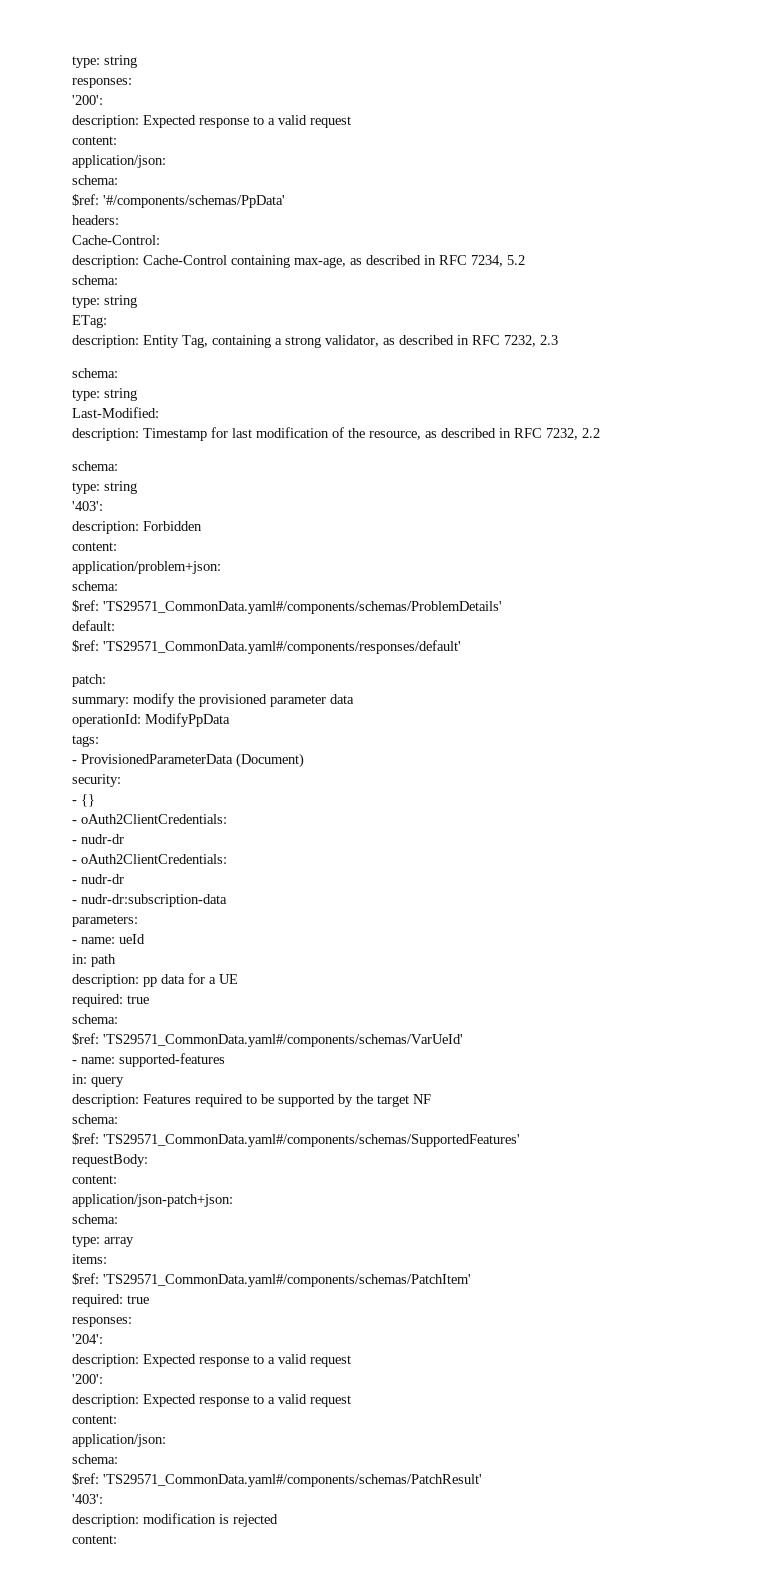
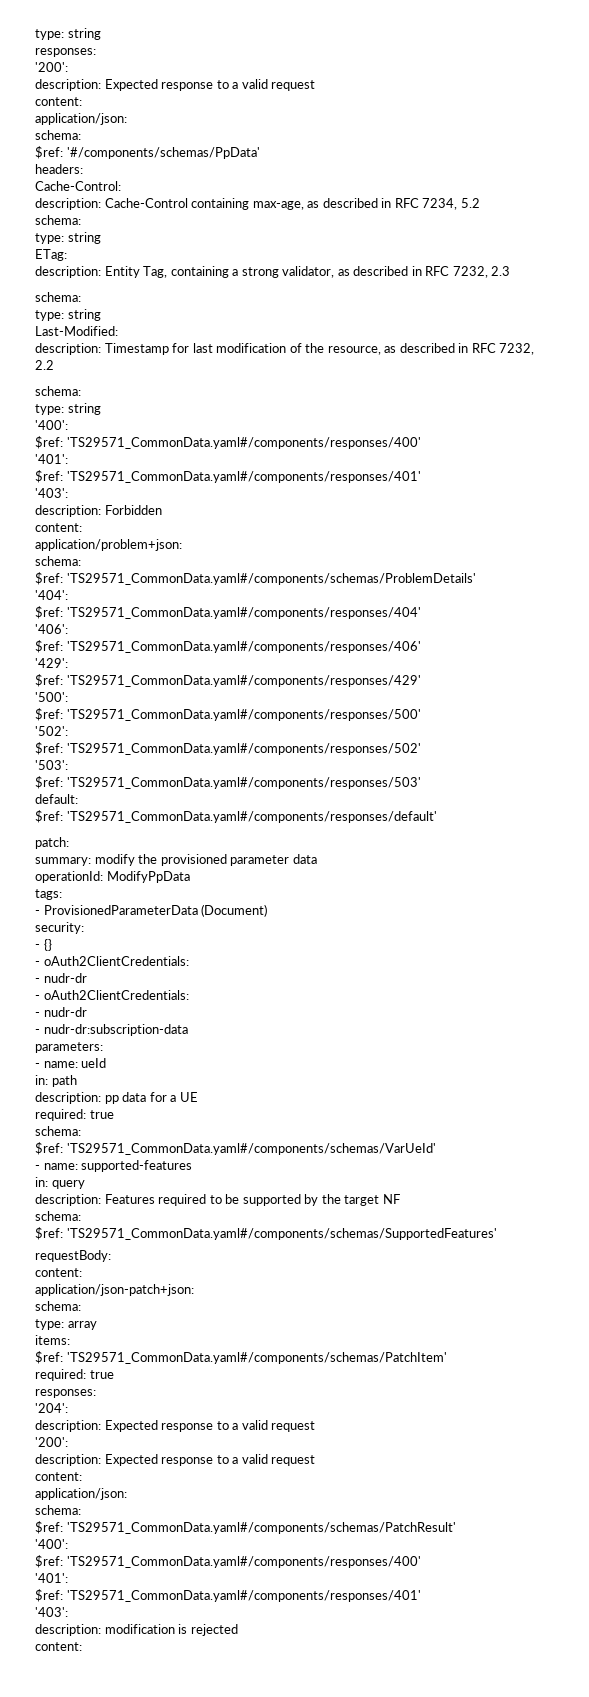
(137, 487) none -> [35,420,68,430] [35,436,421,449] [35,454,68,464] [35,470,421,483] // '400': // $ref: 'TS29571_CommonData.yaml#/components/responses/400' // '401': // $ref: 'TS29571_CommonData.yaml#/components/responses/401'
(502, 607) none -> [35,590,68,600] [35,606,421,619] [35,624,68,634] [35,640,421,653] [35,658,68,668] [35,674,421,687] [35,692,68,702] [35,708,421,721] [35,726,68,736] [35,742,421,755] [35,760,68,770] [35,776,421,789] // '404': // $ref: 'TS29571_CommonData.yaml#/components/responses/404' // '406': // $ref: 'TS29571_CommonData.yaml#/components/responses/406' // '429': // $ref: 'TS29571_CommonData.yaml#/components/responses/429' // '500': // $ref: 'TS29571_CommonData.yaml#/components/responses/500' // '502': // $ref: 'TS29571_CommonData.yaml#/components/responses/502' // '503': // $ref: 'TS29571_CommonData.yaml#/components/responses/503'
(482, 1480) none -> [35,1539,68,1549] [35,1555,421,1568] [35,1573,68,1583] [35,1589,421,1602] // '400': // $ref: 'TS29571_CommonData.yaml#/components/responses/400' // '401': // $ref: 'TS29571_CommonData.yaml#/components/responses/401'

